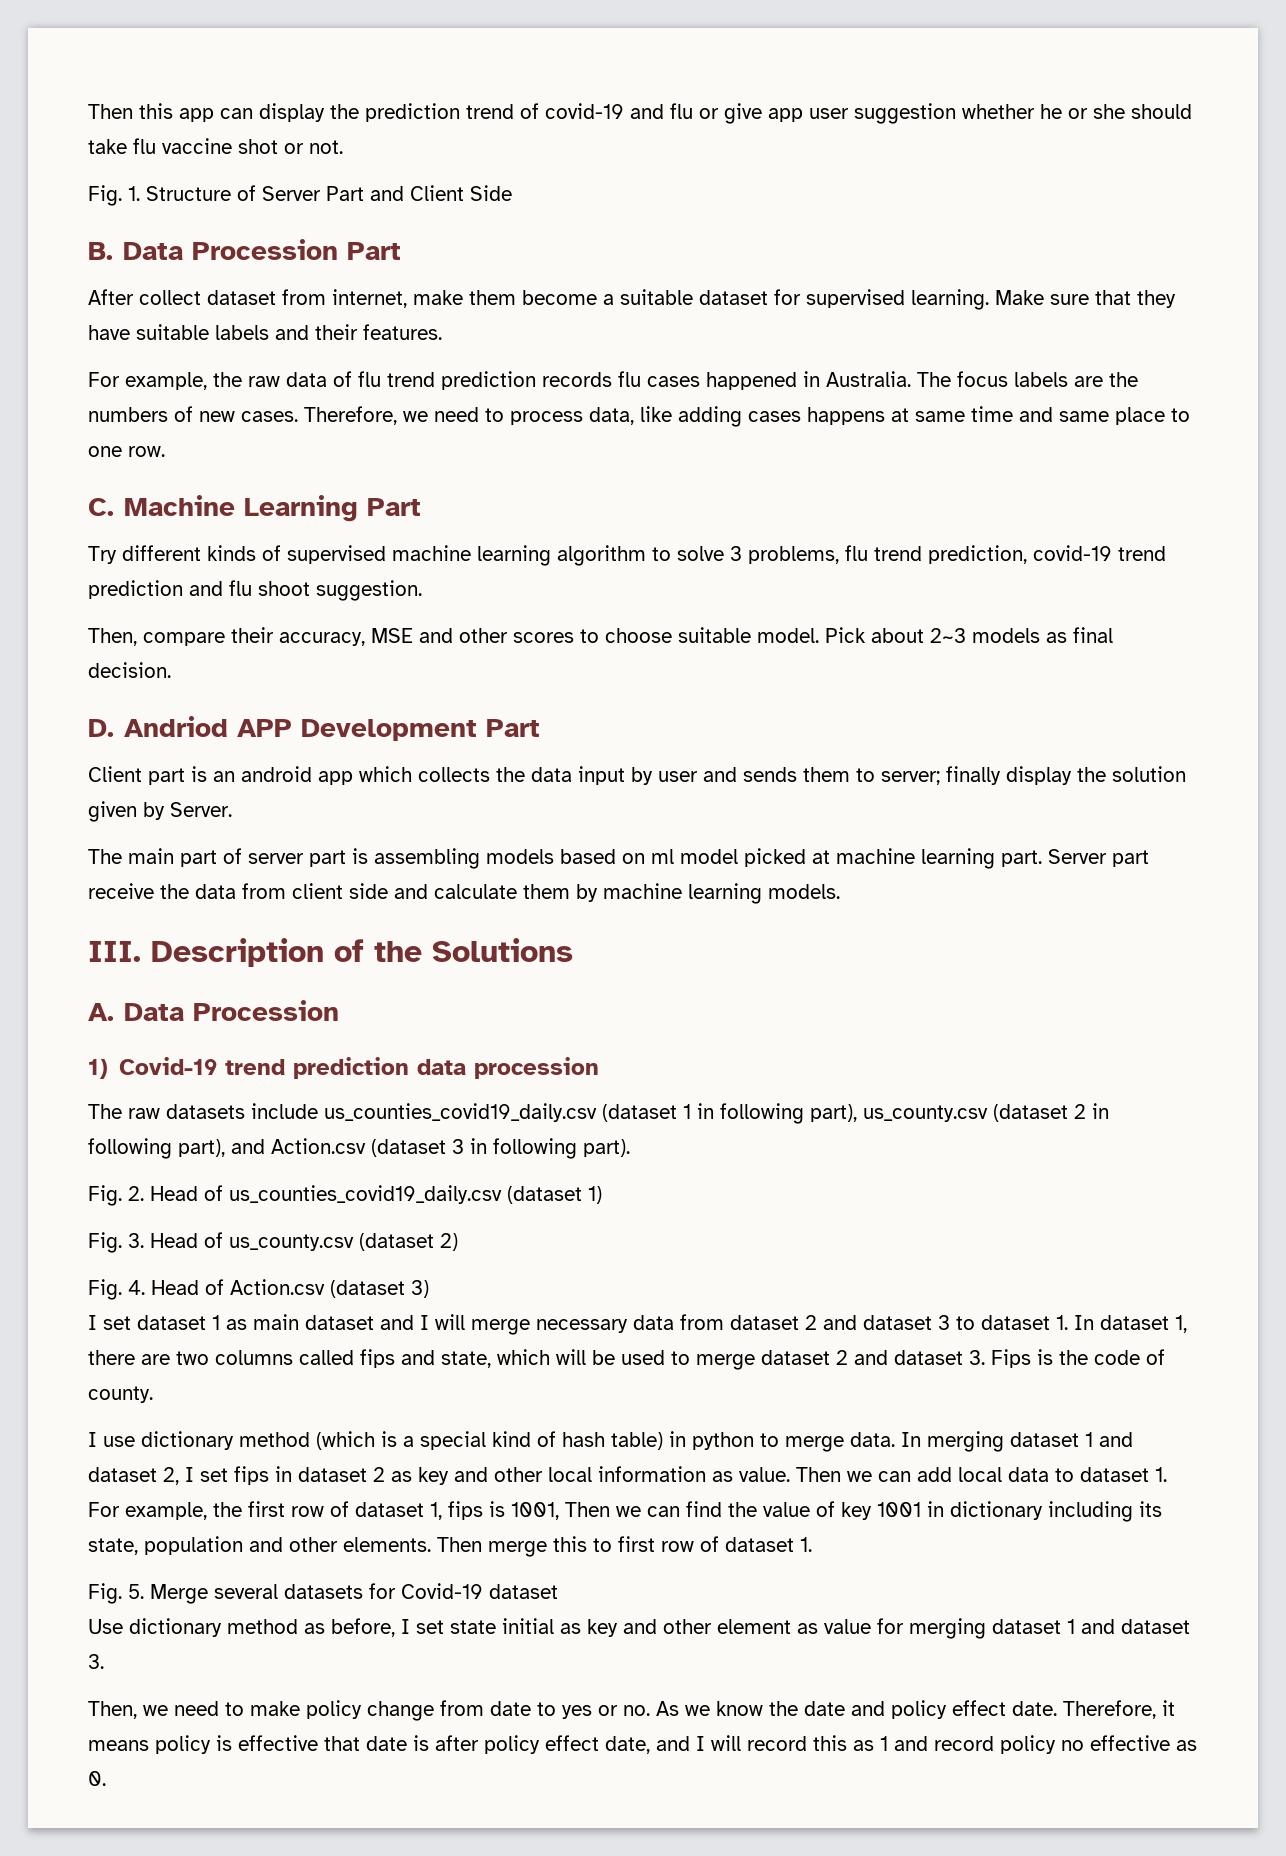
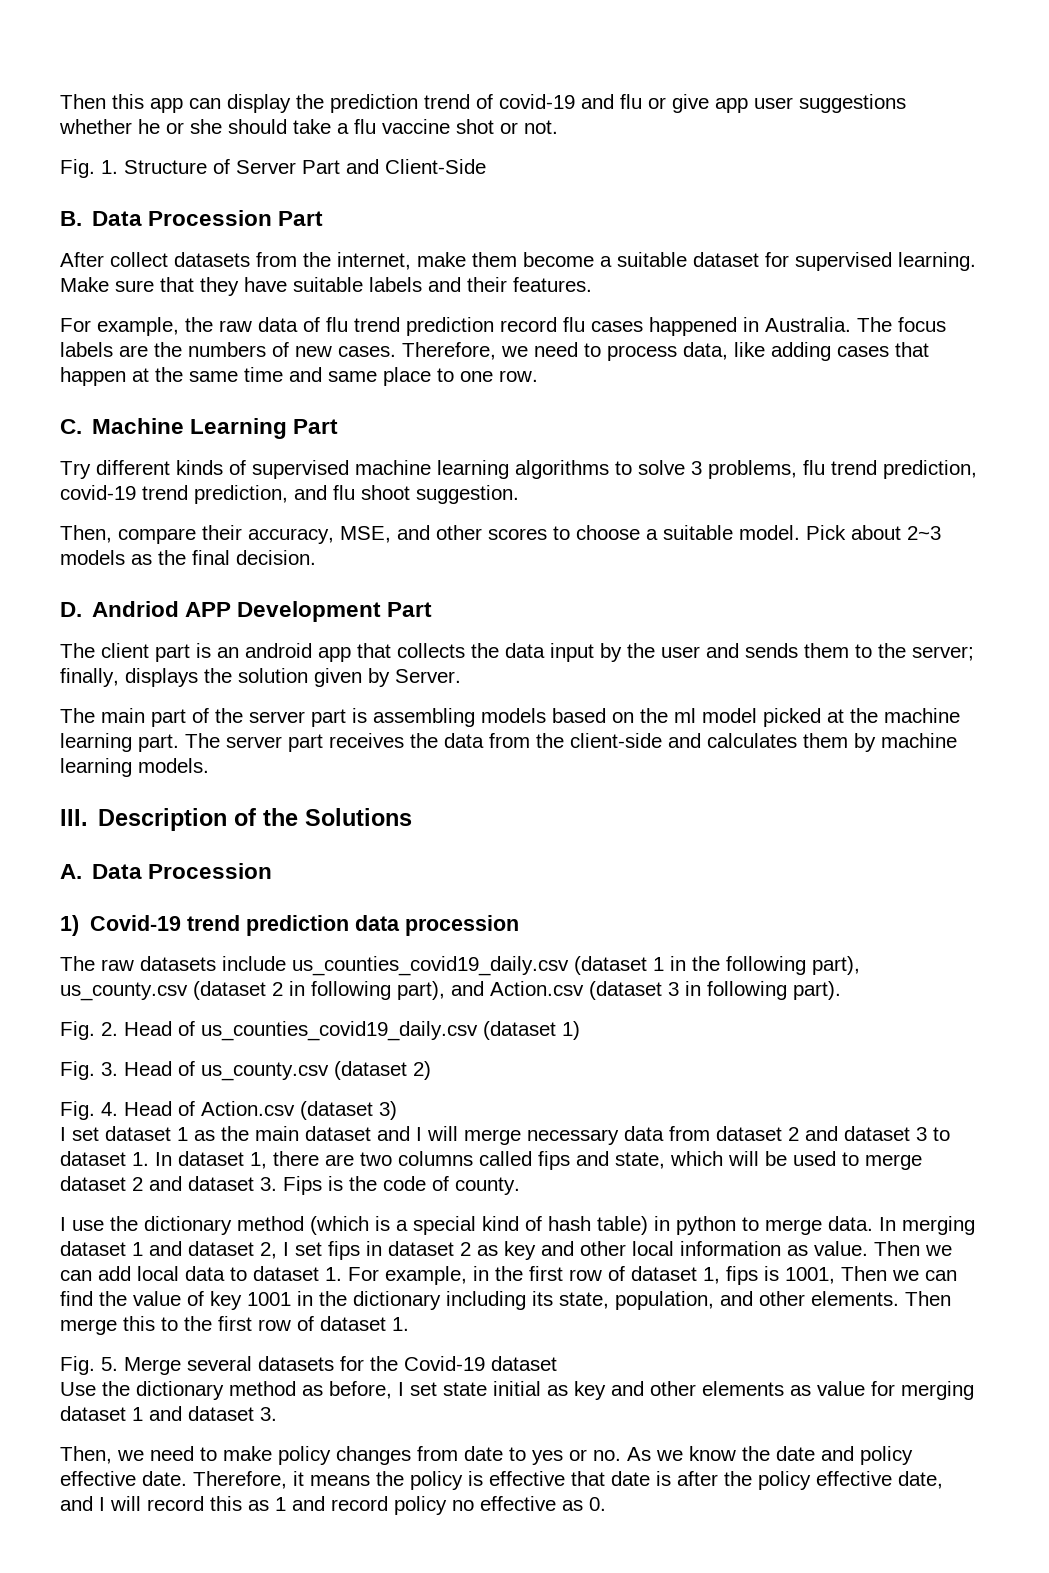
[854,103,956,124] suggestion -> [799,94,906,113] suggestions
(127, 146) none -> [337,123,349,134] a
[410,185,512,201] Client Side -> [385,159,486,174] Client-Side
[207,289,326,305] dataset from -> [174,252,331,267] datasets from the
[542,372,612,387] records -> [500,317,557,332] record
[807,407,909,425] happens at -> [895,342,929,357] [60,367,183,386] that happen at the
[557,545,646,566] algorithm -> [515,460,609,479] algorithms
[88,580,183,599] prediction -> [194,485,288,504] prediction,
[371,628,413,643] MSE -> [340,526,391,543] MSE,
(672, 635) none -> [646,529,658,540] a
(1067, 637) none -> [158,550,186,565] the
[88,766,142,782] Client -> [60,643,149,658] The client
[359,766,412,782] which -> [357,643,391,658] that
(653, 776) none -> [627,643,655,658] the
[881,766,1072,785] server; finally display -> [878,643,974,661] [60,668,198,687] the server; finally, displays
(242, 856) none -> [215,708,243,723] the
(645, 858) none -> [640,708,668,723] the
(830, 857) none -> [850,708,878,723] the
[1048,849,1149,867] [88,883,517,899] Server part receive the data from client side and calculate -> [185,733,797,752] The server part receives the data from the client-side and calculates
(714, 1111) none -> [692,956,720,971] the
(247, 1324) none -> [221,1126,249,1141] the
(135, 1441) none -> [110,1216,138,1231] the
(207, 1511) none -> [473,1266,489,1281] in
(944, 1509) none -> [319,1291,347,1306] the
[144,1536,243,1555] population -> [615,1291,714,1310] population,
(612, 1545) none -> [184,1316,212,1331] the
(396, 1591) none -> [370,1356,398,1371] the
(123, 1626) none -> [102,1381,130,1396] the
[717,1619,791,1634] element -> [702,1381,784,1396] elements
[367,1701,434,1721] change -> [336,1446,411,1465] changes
[952,1700,1006,1716] effect -> [60,1471,136,1486] effective
(149, 1745) none -> [376,1471,404,1486] the
[484,1735,599,1754] policy effect -> [724,1471,892,1490] the policy effective

